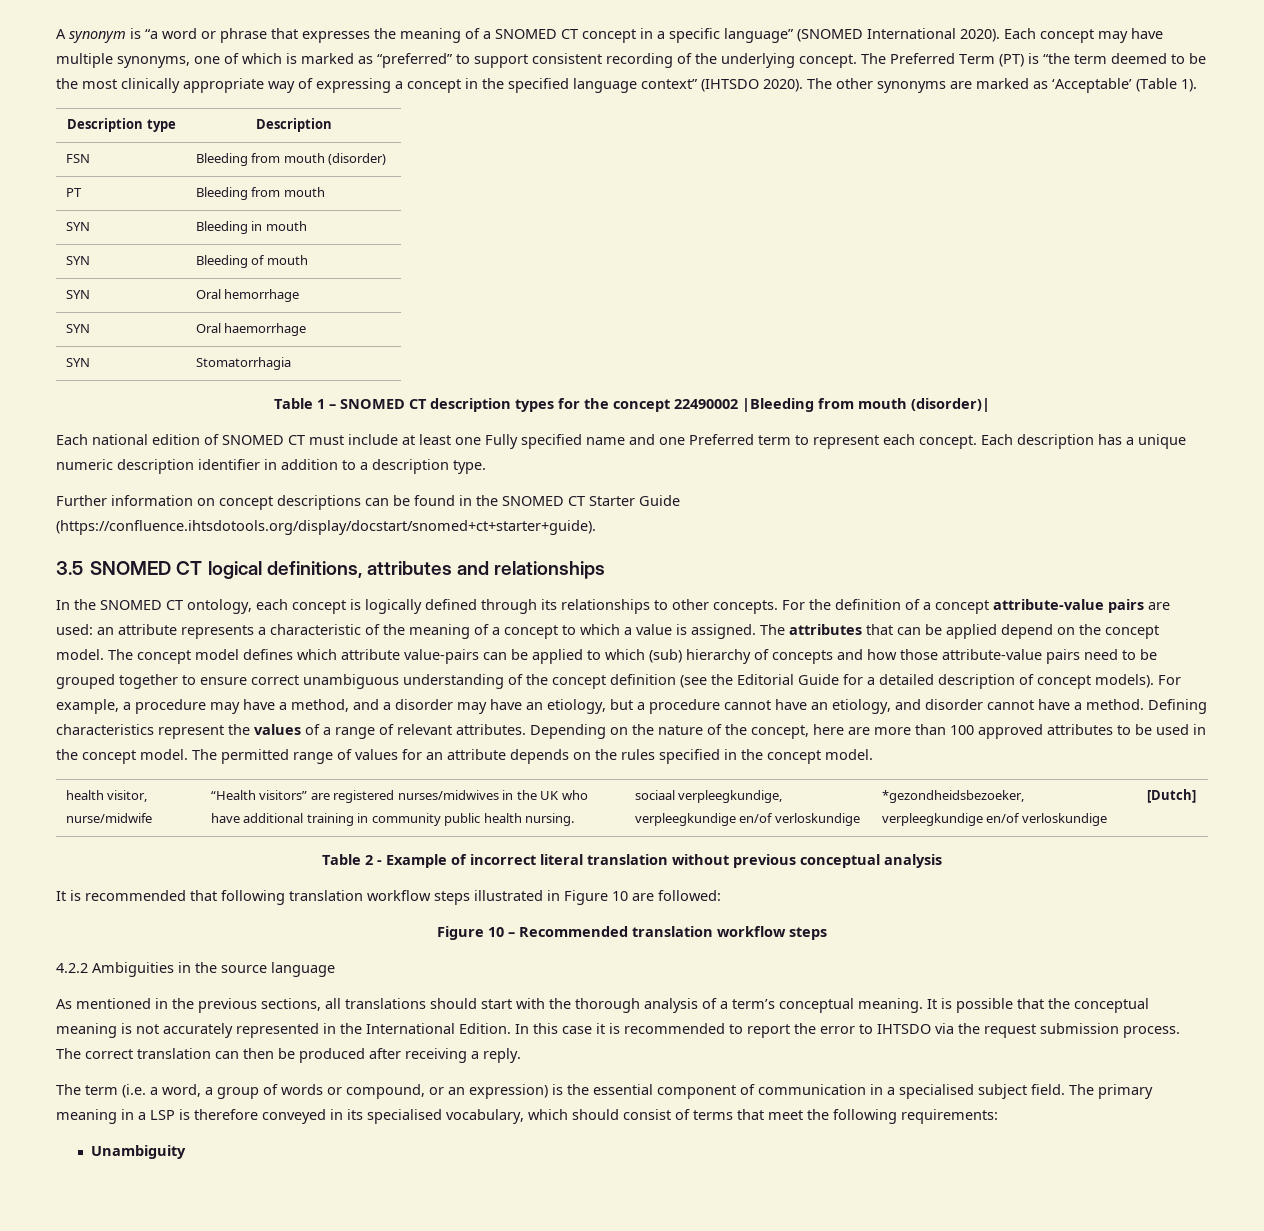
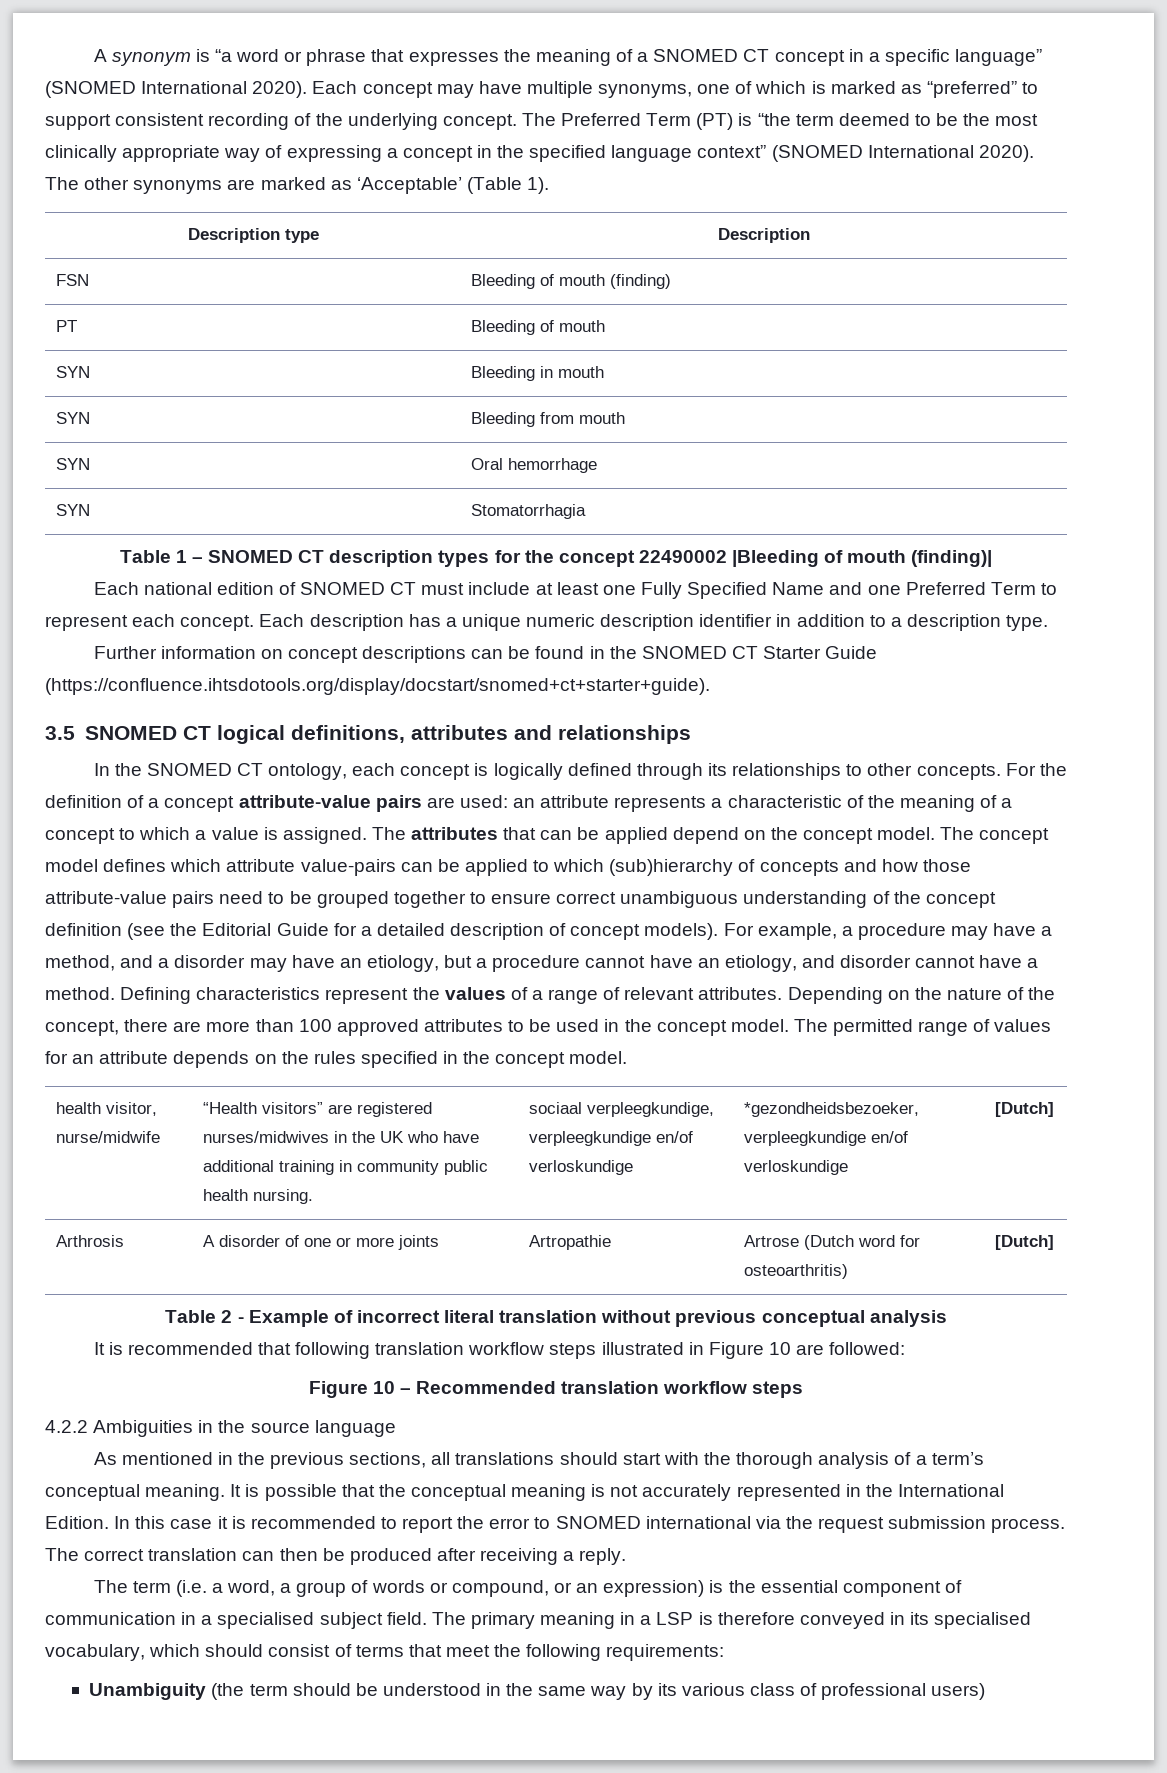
[701,79,759,92] (IHTSDO -> [771,145,974,162] (SNOMED International
[251,153,387,165] from mouth (disorder) -> [539,274,671,289] of mouth (finding)
[251,187,281,197] from -> [539,320,554,332] of
[251,255,266,265] of -> [539,412,574,424] from
[65,324,90,333] [195,323,307,336] // SYN | Oral haemorrhage -> (597, 465) none
[818,398,990,412] from mouth (disorder)| -> [824,550,993,567] of mouth (finding)|
[521,434,625,449] specified name -> [687,582,825,599] Specified Name
[758,435,791,445] term -> [990,582,1036,595] Term
[649,649,751,664] (sub) hierarchy -> [609,859,734,876] (sub)hierarchy
[813,724,844,735] here -> [124,1019,169,1032] there
(1196, 796) none -> [55,1235,124,1247] [202,1235,439,1250] [528,1235,611,1250] [743,1235,920,1250] [743,1264,848,1279] [994,1235,1054,1250] // Arthrosis | A disorder of one or more joints | Artropathie | Artrose (Dutch word for osteoarthritis) | [Dutch]
[877,1024,931,1034] IHTSDO -> [555,1516,751,1529] SNOMED international
(186, 1152) none -> [211,1683,986,1700] (the term should be understood in the same way by its various class of professional users)

